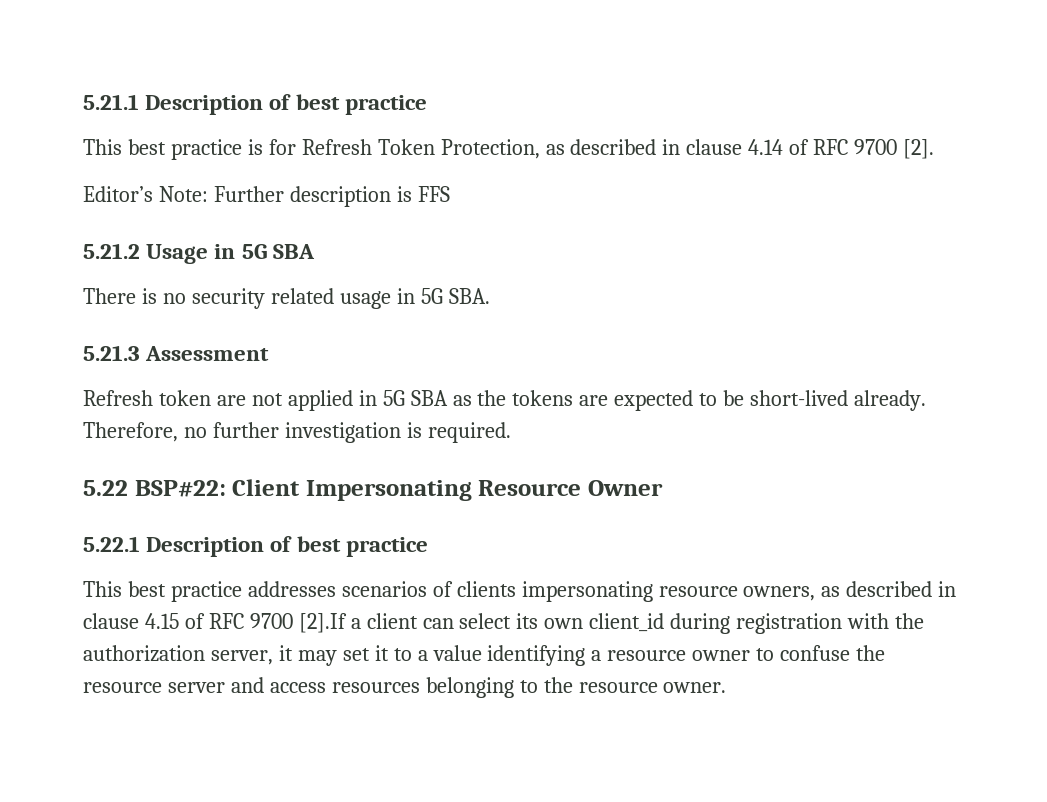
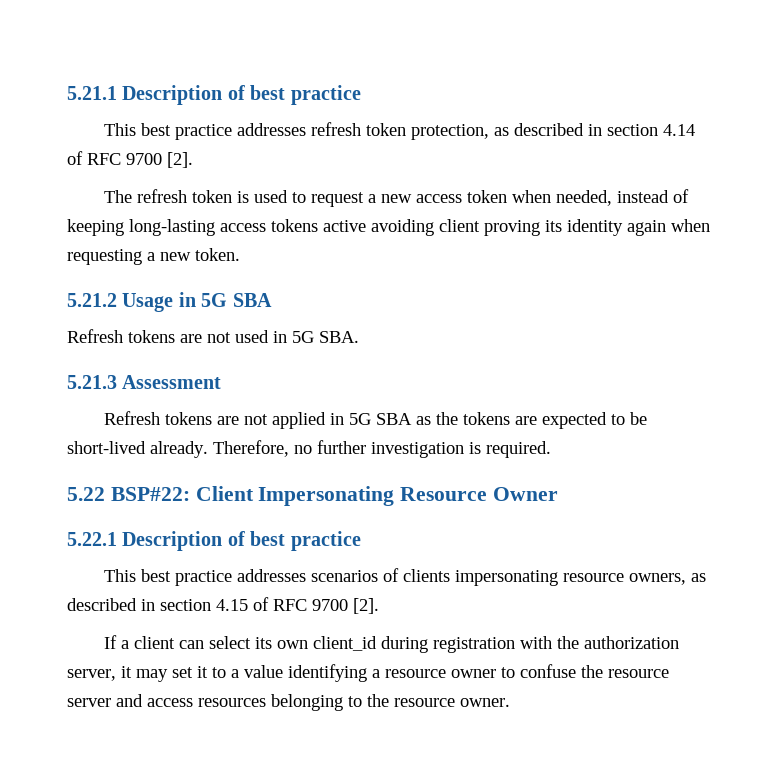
[247,139,743,159] is for Refresh Token Protection, as described in clause -> [236,122,658,140] addresses refresh token protection, as described in section
[83,186,450,207] Editor’s Note: Further description is FFS -> [103,189,689,207] [67,219,710,236] [67,248,240,265] The refresh token is used to request a new access token when needed, instead of keeping long-lasting access tokens active avoiding client proving its identity again when requesting a new token.
[83,288,391,309] There is no security related usage -> [67,329,269,343] Refresh tokens are not used
[158,390,211,406] token -> [164,412,212,425] tokens
[83,613,139,629] clause -> [160,599,211,611] section
[298,613,347,633] [2].If -> [353,598,379,614] [103,635,117,649] [2]. // If

